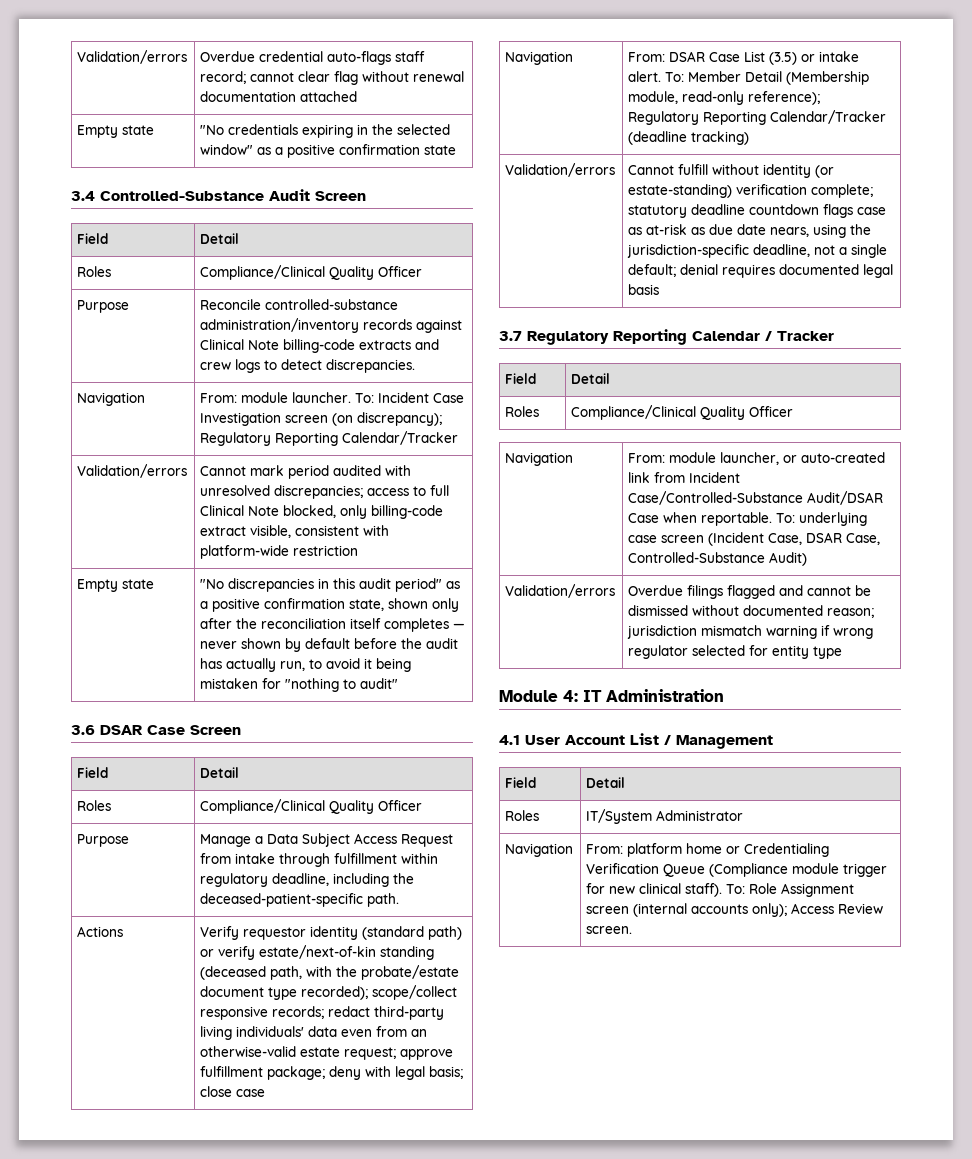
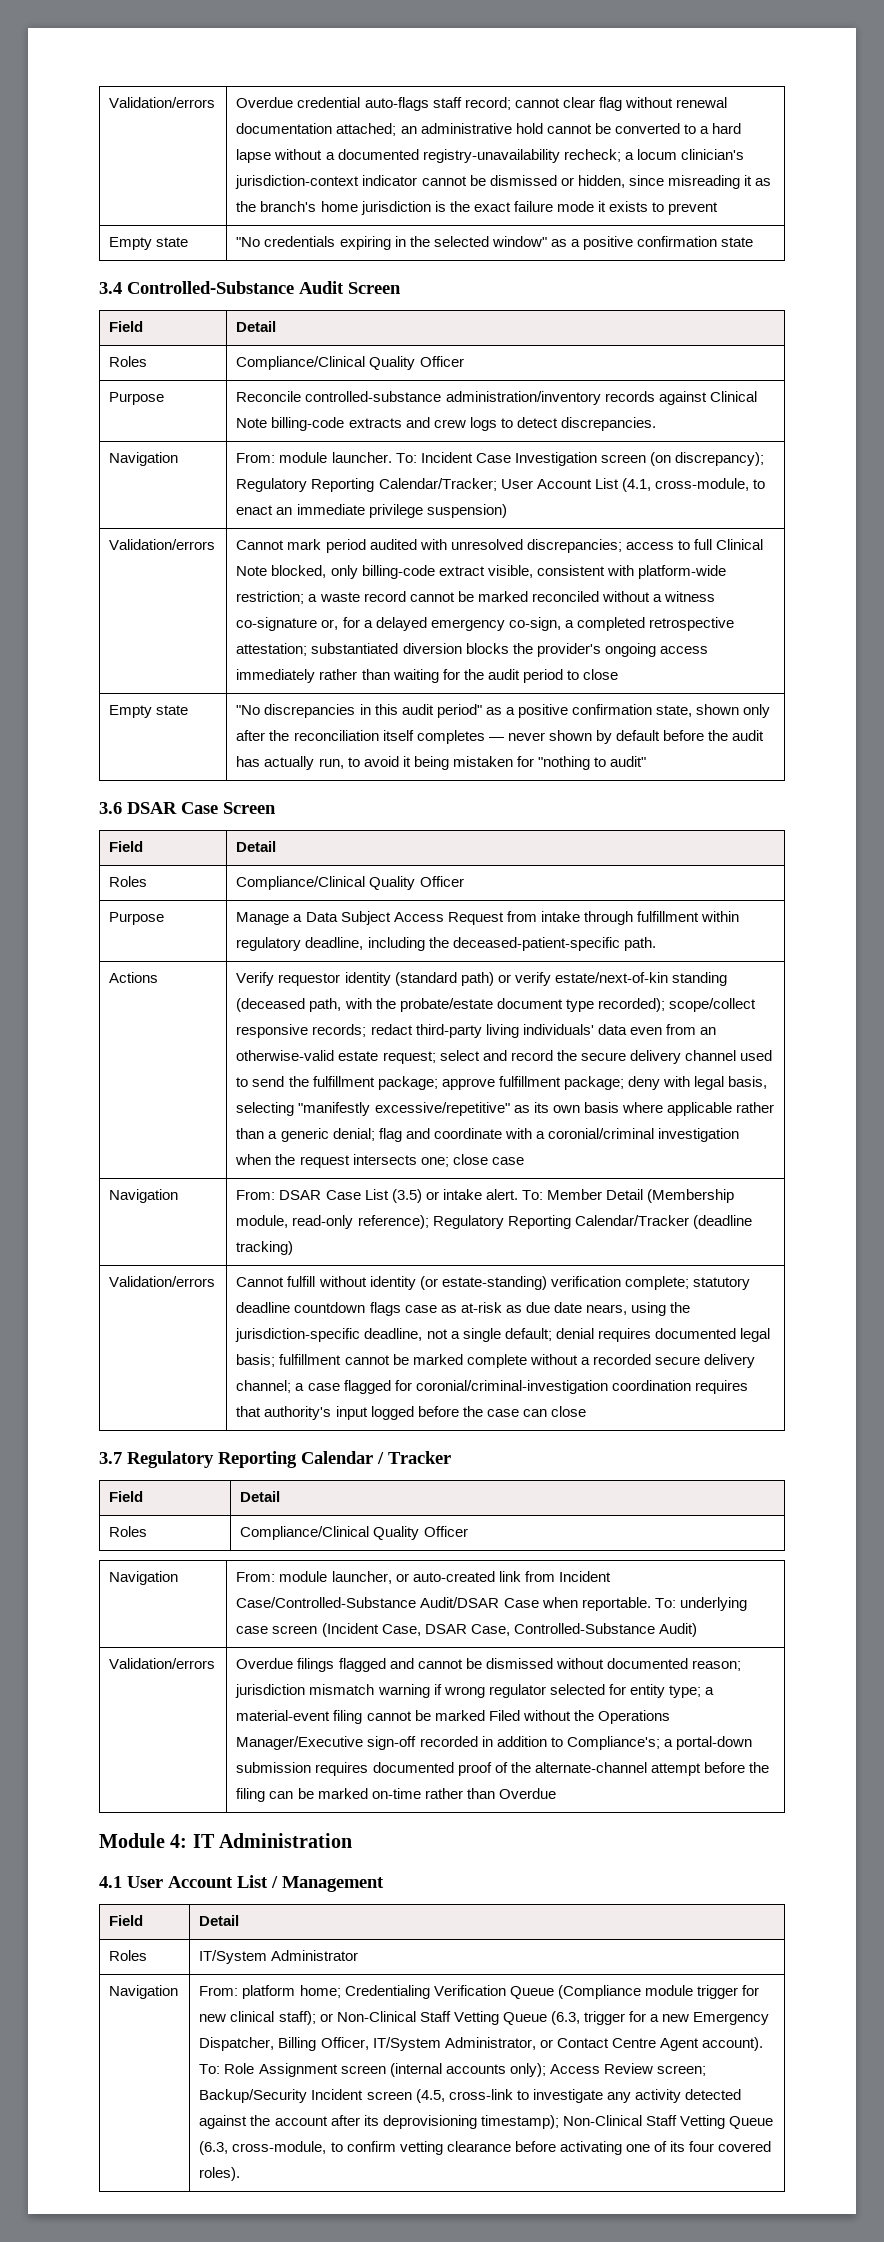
[300,91,358,102] attached -> [336,123,741,136] [236,149,744,163] [235,175,771,189] [236,201,718,215] attached; an administrative hold cannot be converted to a hard lapse without a documented registry-unavailability recheck; a locum clinician's jurisdiction-context indicator cannot be dismissed or hidden, since misreading it as the branch's home jurisdiction is the exact failure mode it exists to prevent
[342,431,459,445] Calendar/Tracker -> [378,478,765,492] [236,504,507,518] Calendar/Tracker; User Account List (4.1, cross-module, to enact an immediate privilege suspension)
[293,545,359,556] restriction -> [236,591,715,604] [236,617,734,631] [236,643,708,657] [236,669,618,683] restriction; a waste record cannot be marked reconciled without a witness co-signature or, for a delayed emergency co-sign, a completed retrospective attestation; substantiated diversion blocks the provider's ongoing access immediately rather than waiting for the audit period to close
(397, 1053) none -> [439,1050,772,1064] [236,1076,438,1090] select and record the secure delivery channel used to send the fulfillment package;
[429,1066,464,1079] basis; -> [727,1076,767,1089] [236,1102,774,1116] [236,1128,739,1142] [235,1154,449,1168] basis, selecting "manifestly excessive/repetitive" as its own basis where applicable rather than a generic denial; flag and coordinate with a coronial/criminal investigation when the request intersects one;
[628,284,660,295] basis -> [236,1354,755,1368] [236,1380,748,1394] [236,1406,586,1420] basis; fulfillment cannot be marked complete without a recorded secure delivery channel; a case flagged for coronial/criminal-investigation coordination requires that authority's input logged before the case can close
[813,646,843,659] type -> [668,1685,714,1698] [236,1710,670,1724] [236,1736,752,1750] [236,1762,769,1776] [236,1788,556,1802] type; a material-event filing cannot be marked Filed without the Operations Manager/Executive sign-off recorded in addition to Compliance's; a portal-down submission requires documented proof of the alternate-channel attempt before the filing can be marked on-time rather than Overdue
[686,843,741,854] home or -> [299,1985,341,1998] home;
[685,883,723,897] staff). -> [278,2011,770,2025] [199,2037,763,2051] staff); or Non-Clinical Staff Vetting Queue (6.3, trigger for a new Emergency Dispatcher, Billing Officer, IT/System Administrator, or Contact Centre Agent account).
[586,926,633,934] screen. -> [656,2065,706,2076] [199,2089,741,2103] [199,2115,773,2129] [199,2141,771,2155] [199,2167,241,2181] screen; Backup/Security Incident screen (4.5, cross-link to investigate any activity detected against the account after its deprovisioning timestamp); Non-Clinical Staff Vetting Queue (6.3, cross-module, to confirm vetting clearance before activating one of its four covered roles).

